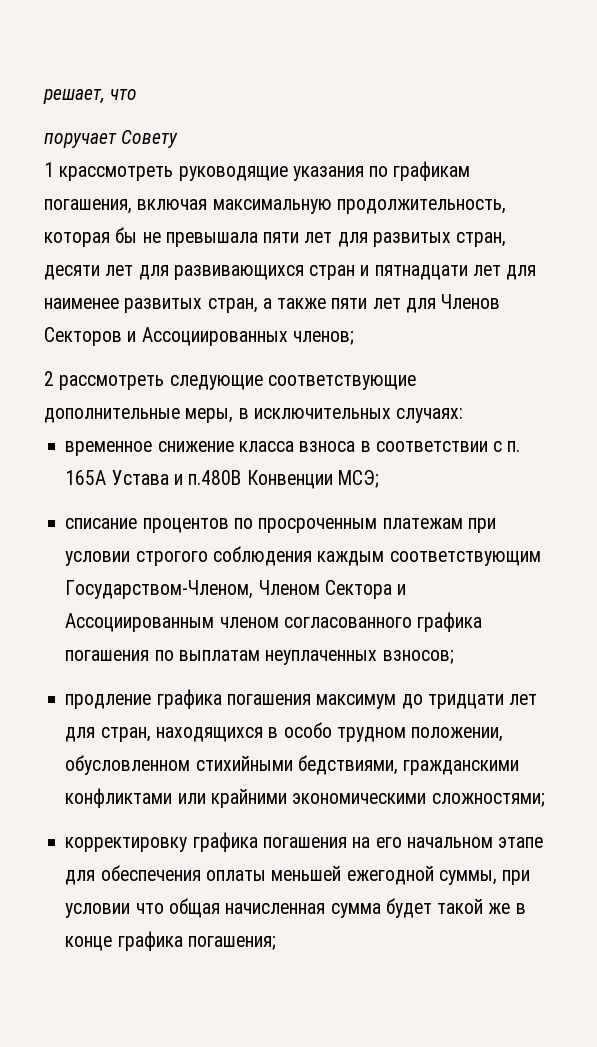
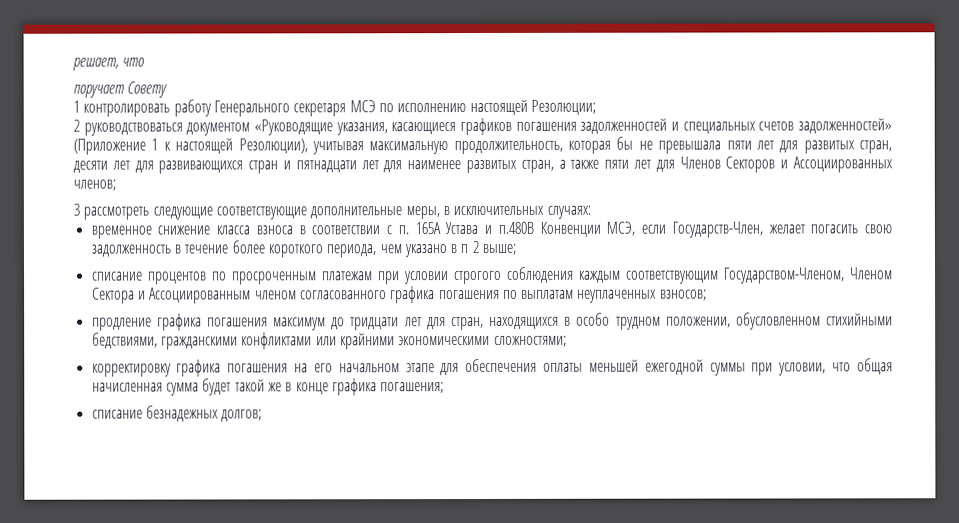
[59,161,471,181] [44,199,208,214] крассмотреть руководящие указания по графикам погашения, включая -> [83,99,596,117] [73,117,892,136] [73,138,364,155] контролировать работу Генерального секретаря МСЭ по исполнению настоящей Резолюции; // 2 руководствоваться документом «Руководящие указания, касающиеся графиков погашения задолженностей и специальных счетов задолженностей» (Приложение 1 к настоящей Резолюции), учитывая
[44,371,54,386] 2 -> [73,203,80,216] 3
[337,470,379,488] МСЭ; -> [606,221,892,238] [90,240,517,258] МСЭ, если Государств-Член, желает погасить свою задолженность в течение более короткого периода, чем указано в п 2 выше;
[438,870,531,885] [65,903,131,918] суммы, при условии -> [709,362,827,376] суммы при условии,
(276, 943) none -> [91,405,263,422] // списание безнадежных долгов;

